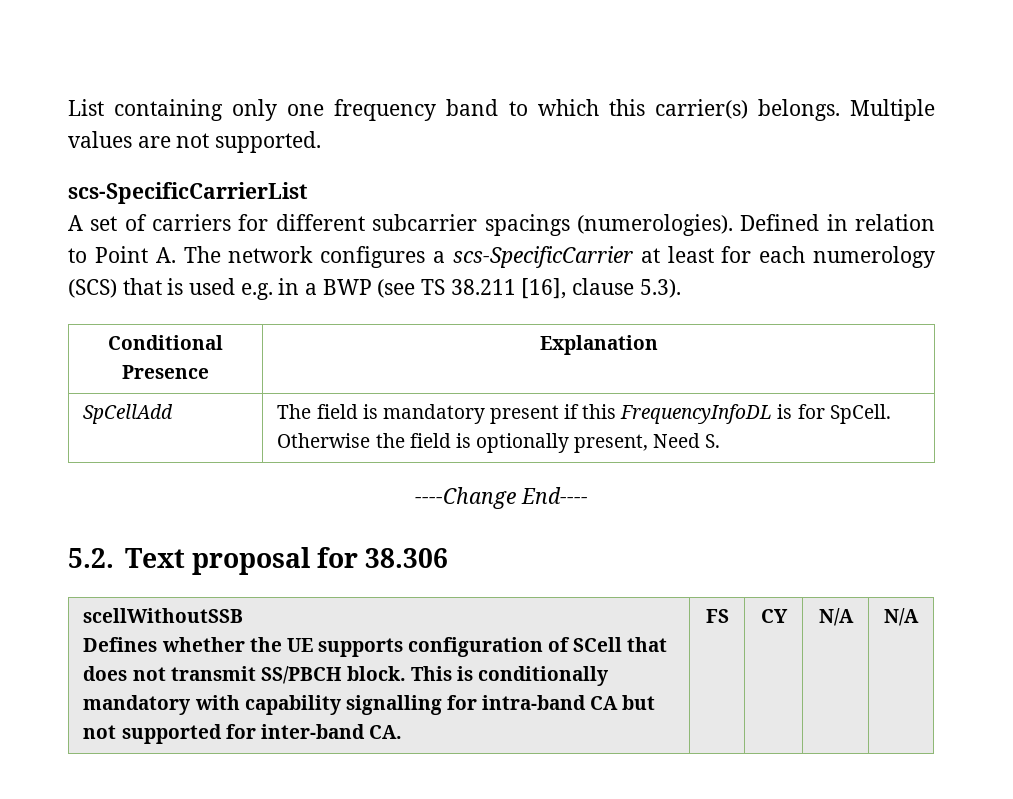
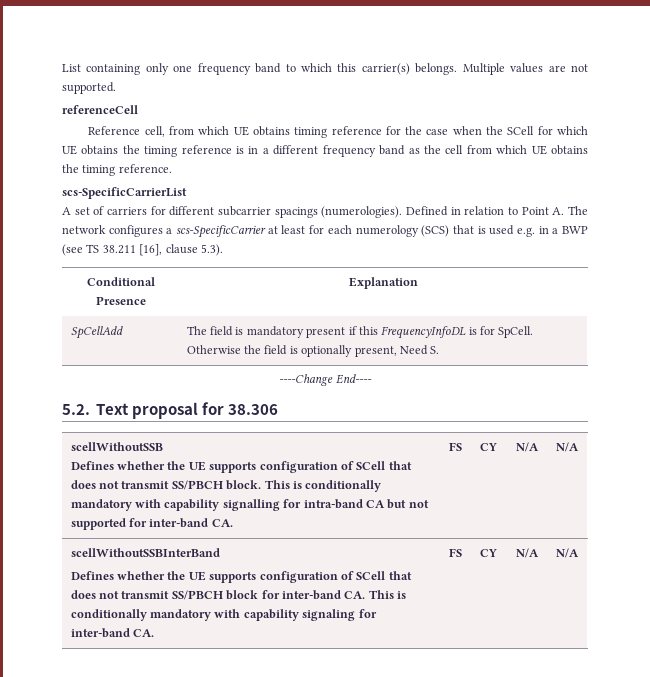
(322, 142) none -> [62,105,138,114] [88,126,588,138] [62,145,589,157] [62,164,172,176] // referenceCell // Reference cell, from which UE obtains timing reference for the case when the SCell for which UE obtains the timing reference is in a different frequency band as the cell from which UE obtains the timing reference.
(919, 617) none -> [70,548,220,557] [70,571,412,583] [70,590,407,600] [70,609,377,621] [70,628,155,638] [448,548,462,557] [480,549,497,557] [515,548,539,558] [556,548,579,558] // scellWithoutSSBInterBand // Defines whether the UE supports configuration of SCell that does not transmit SS/PBCH block for inter-band CA. This is conditionally mandatory with capability signaling for inter-band CA. | FS | CY | N/A | N/A

